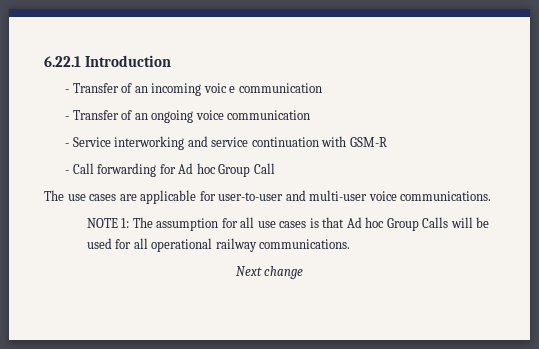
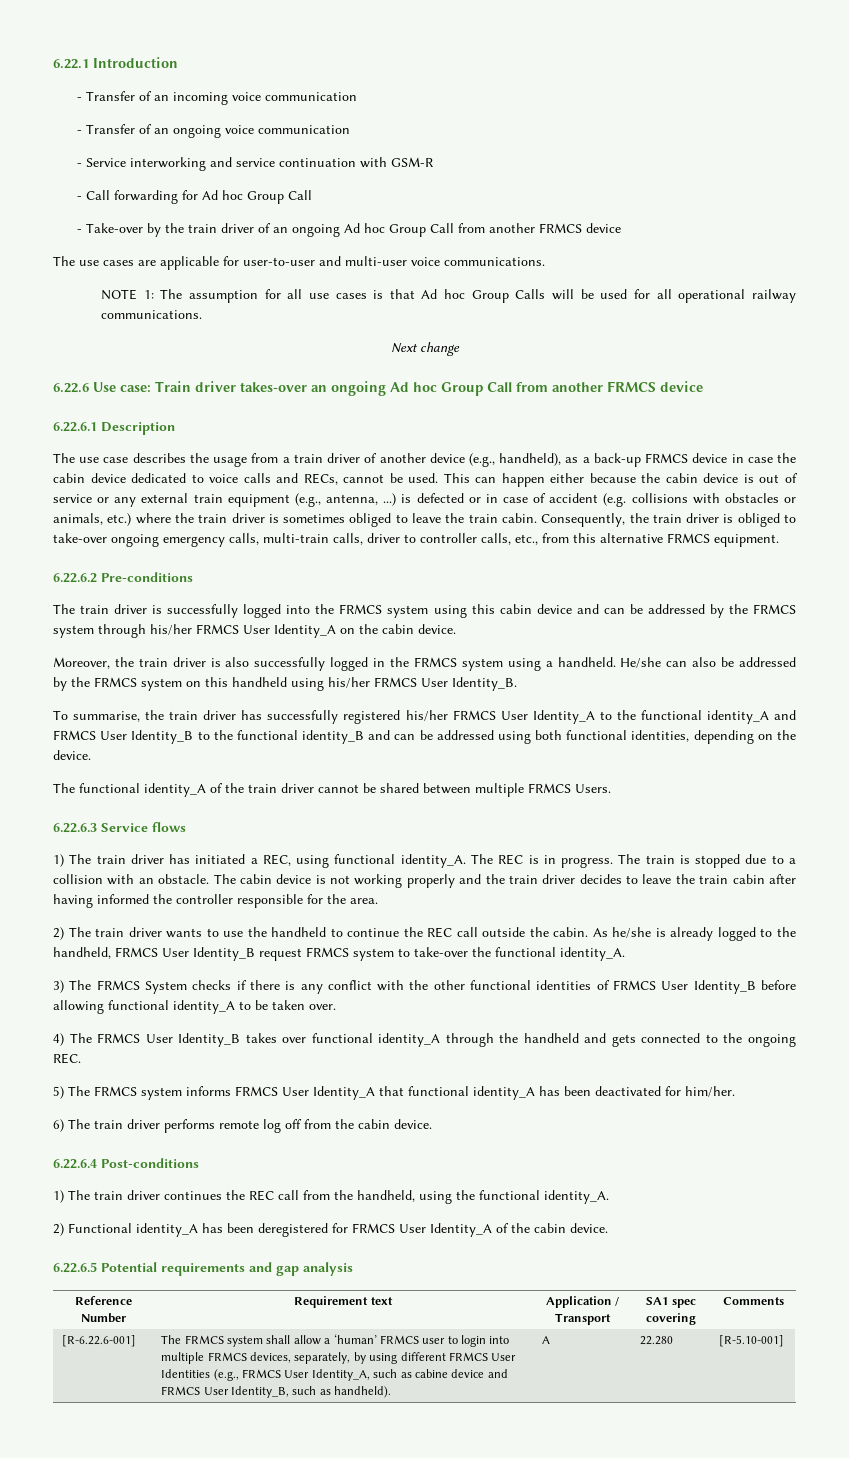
[203,83,236,93] voic e -> [231,92,261,101] voice
(275, 168) none -> [76,223,621,237] // - Take-over by the train driver of an ongoing Ad hoc Group Call from another FRMCS device
(304, 272) none -> [53,381,703,396] [53,422,175,435] [53,453,797,467] [53,473,798,487] [53,493,796,507] [53,513,796,527] [53,533,779,547] [53,572,193,583] [53,604,796,618] [53,624,456,638] [53,657,797,671] [53,677,517,691] [53,710,796,724] [53,730,796,744] [53,750,91,760] [53,783,611,797] [53,822,186,833] [53,854,796,868] [53,874,797,888] [53,894,378,908] [53,927,796,941] [53,947,625,961] [53,980,796,994] [53,1000,336,1014] [53,1033,796,1047] [53,1053,81,1064] [53,1086,735,1100] [53,1119,432,1133] [53,1158,199,1169] [53,1190,609,1204] [53,1223,608,1237] [53,1262,353,1276] [74,1296,132,1305] [80,1313,126,1323] [294,1296,393,1308] [545,1296,620,1308] [555,1313,611,1325] [646,1297,696,1308] [646,1313,696,1325] [722,1297,784,1305] [62,1335,137,1347] [161,1334,510,1347] [161,1352,517,1364] [161,1369,508,1381] [161,1386,392,1398] [542,1336,551,1344] [640,1336,674,1345] [719,1335,785,1347] // 6.22.6 Use case: Train driver takes-over an ongoing Ad hoc Group Call from another FRMCS device // 6.22.6.1 Description // The use case describes the usage from a train driver of another device (e.g., handheld), as a back-up FRMCS device in case the cabin device dedicated to voice calls and RECs, cannot be used. This can happen either because the cabin device is out of service or any external train equipment (e.g., antenna, ...) is defected or in case of accident (e.g. collisions with obstacles or animals, etc.) where the train driver is sometimes obliged to leave the train cabin. Consequently, the train driver is obliged to take-over ongoing emergency calls, multi-train calls, driver to controller calls, etc., from this alternative FRMCS equipment. // 6.22.6.2 Pre-conditions // The train driver is successfully logged into the FRMCS system using this cabin device and can be addressed by the FRMCS system through his/her FRMCS User Identity_A on the cabin device. // Moreover, the train driver is also successfully logged in the FRMCS system using a handheld. He/she can also be addressed by the FRMCS system on this handheld using his/her FRMCS User Identity_B. // To summarise, the train driver has successfully registered his/her FRMCS User Identity_A to the functional identity_A and FRMCS User Identity_B to the functional identity_B and can be addressed using both functional identities, depending on the device. // The functional identity_A of the train driver cannot be shared between multiple FRMCS Users. // 6.22.6.3 Service flows // 1) The train driver has initiated a REC, using functional identity_A. The REC is in progress. The train is stopped due to a collision with an obstacle. The cabin device is not working properly and the train driver decides to leave the train cabin after having informed the controller responsible for the area. // 2) The train driver wants to use the handheld to continue the REC call outside the cabin. As he/she is already logged to the handheld, FRMCS User Identity_B request FRMCS system to take-over the functional identity_A. // 3) The FRMCS System checks if there is any conflict with the other functional identities of FRMCS User Identity_B before allowing functional identity_A to be taken over. // 4) The FRMCS User Identity_B takes over functional identity_A through the handheld and gets connected to the ongoing REC. // 5) The FRMCS system informs FRMCS User Identity_A that functional identity_A has been deactivated for him/her. // 6) The train driver performs remote log off from the cabin device. // 6.22.6.4 Post-conditions // 1) The train driver continues the REC call from the handheld, using the functional identity_A. // 2) Functional identity_A has been deregistered for FRMCS User Identity_A of the cabin device. // 6.22.6.5 Potential requirements and gap analysis // Reference Number | Requirement text | Application / Transport | SA1 spec covering | Comments // [R-6.22.6-001] | The FRMCS system shall allow a ‘human’ FRMCS user to login into multiple FRMCS devices, separately, by using different FRMCS User Identities (e.g., FRMCS User Identity_A, such as cabine device and FRMCS User Identity_B, such as handheld). | A | 22.280 | [R-5.10-001]

